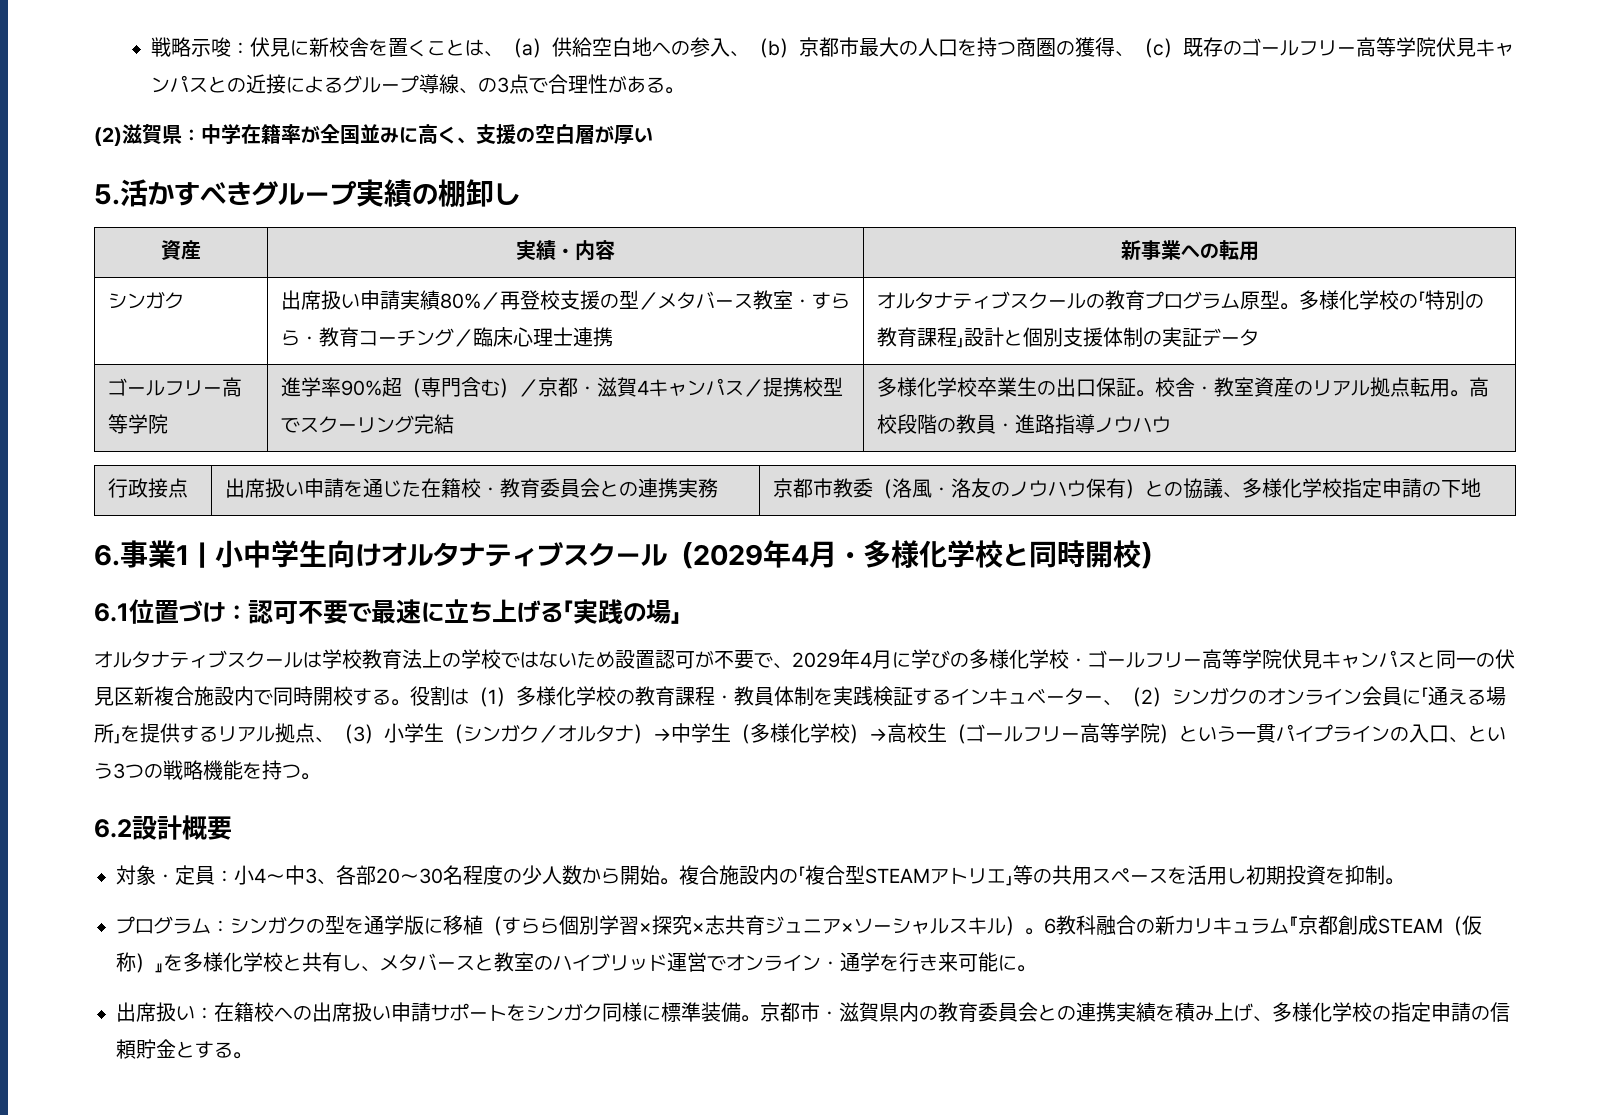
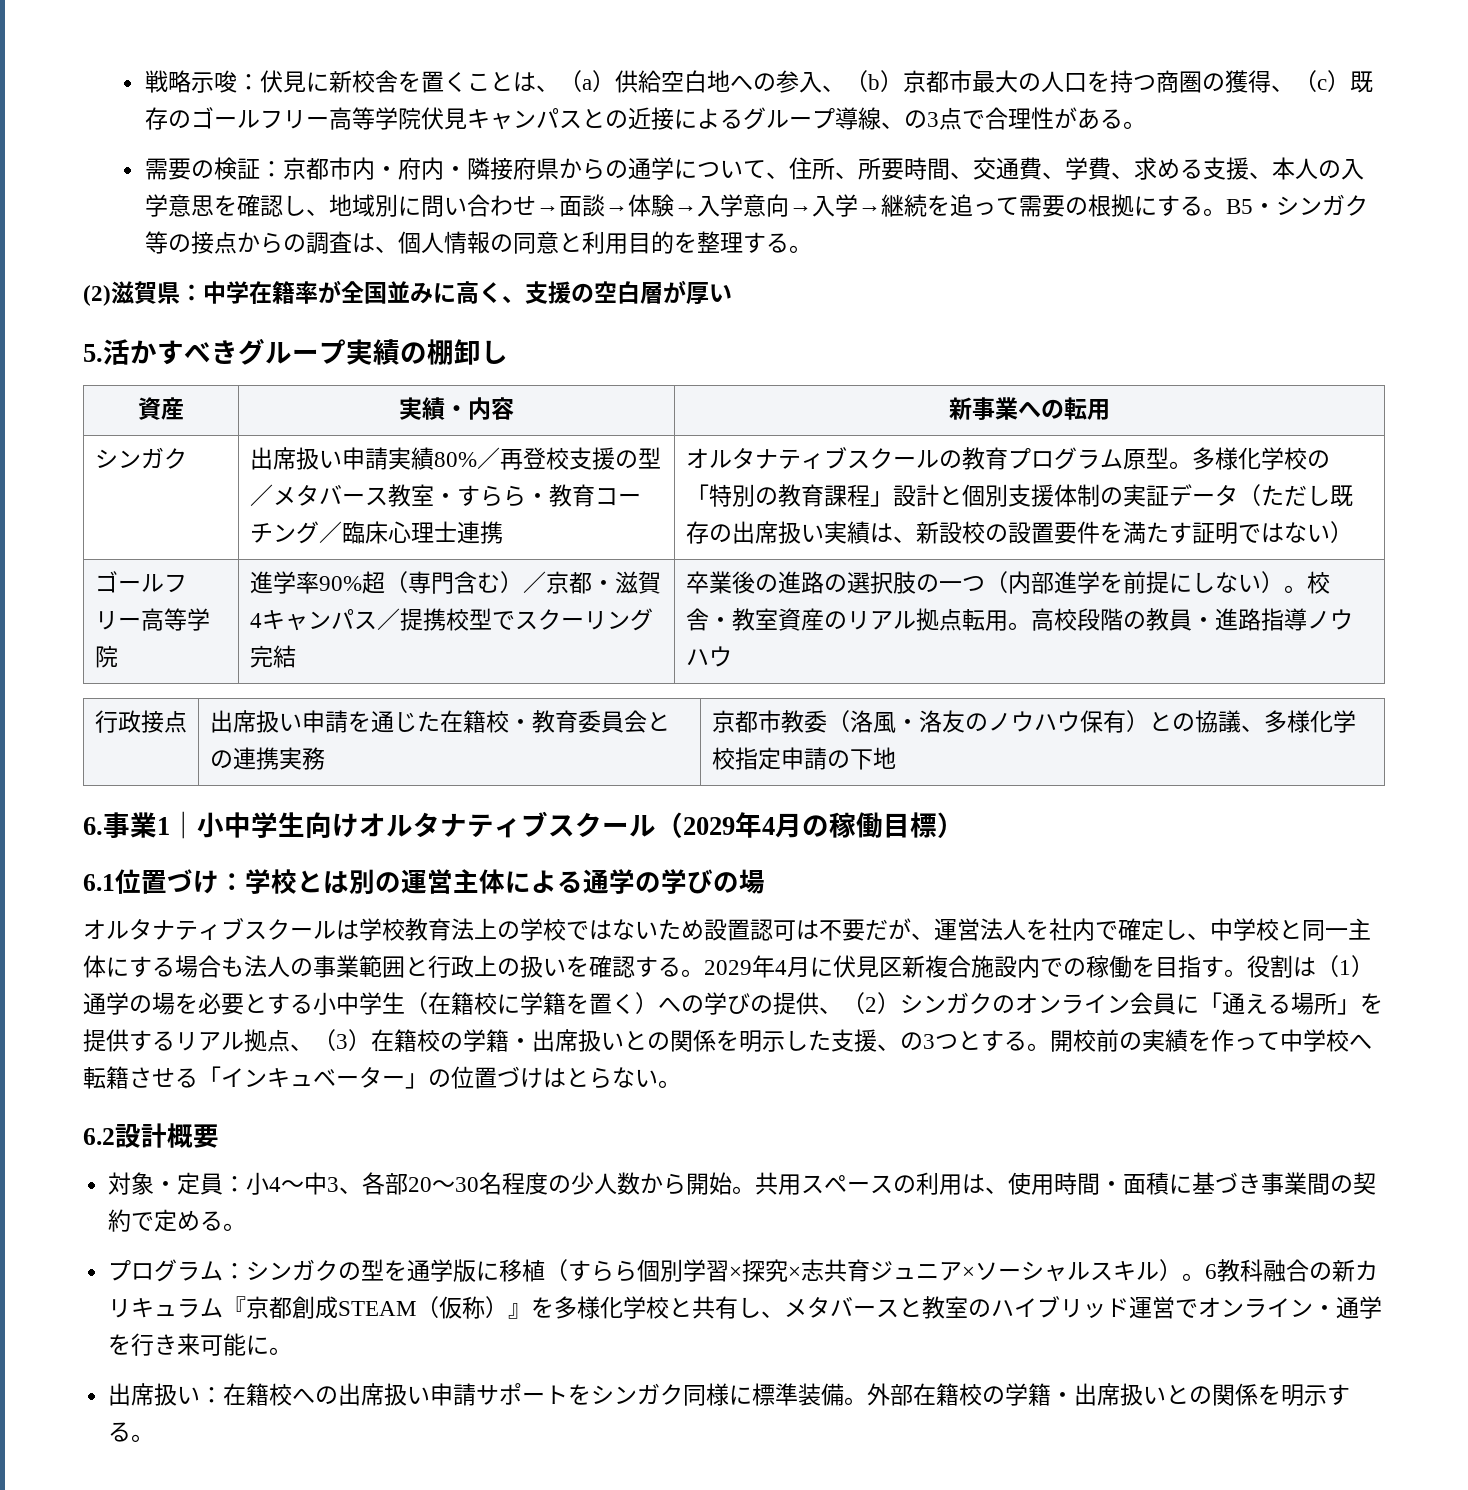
(685, 90) none -> [145,157,1365,180] [145,194,1369,217] [145,231,813,254] // 需要の検証：京都市内・府内・隣接府県からの通学について、住所、所要時間、交通費、学費、求める支援、本人の入学意思を確認し、地域別に問い合わせ→面談→体験→入学意向→入学→継続を追って需要の根拠にする。B5・シンガク等の接点からの調査は、個人情報の同意と利用目的を整理する。
(1259, 337) none -> [1237,484,1353,507] [685,521,1353,544] （ただし既存の出席扱い実績は、新設校の設置要件を満たす証明ではない）
[876,377,1136,397] 多様化学校卒業生の出口保証 -> [685,571,1284,594] 卒業後の進路の選択肢の一つ（内部進学を前提にしない）
[837,540,1141,568] ・多様化学校と同時開校 -> [802,812,937,838] の稼働目標
[248,599,681,624] 認可不要で最速に立ち上げる「実践の場」 -> [245,869,765,895] 学校とは別の運営主体による通学の学びの場
[695,649,1495,669] が不要で、2029年4月に学びの多様化学校・ゴールフリー高等学院伏見キャンパスと同一の -> [796,918,1371,941] [83,955,833,978] は不要だが、運営法人を社内で確定し、中学校と同一主体にする場合も法人の事業範囲と行政上の扱いを確認する。2029年4月に
[273,686,391,706] 同時開校する -> [1063,955,1224,978] の稼働を目指す
[516,686,1103,706] 多様化学校の教育課程・教員体制を実践検証するインキュベーター -> [83,992,819,1015] 通学の場を必要とする小中学生（在籍校に学籍を置く）への学びの提供
[384,723,1506,744] [94,760,301,780] 小学生（シンガク／オルタナ）→中学生（多様化学校）→高校生（ゴールフリー高等学院）という一貫パイプラインの入口、という3つの戦略機能を持つ -> [371,1029,1372,1052] [83,1066,658,1089] 在籍校の学籍・出席扱いとの関係を明示した支援、の3つとする。開校前の実績を作って中学校へ転籍させる「インキュベーター」の位置づけはとらない
[679,865,1385,886] 複合施設内の「複合型STEAMアトリエ」等の共用スペースを活用し初期投資を抑制 -> [755,1172,1377,1195] [108,1209,224,1232] 共用スペースの利用は、使用時間・面積に基づき事業間の契約で定める
[760,1002,1510,1022] [116,1039,195,1059] 京都市・滋賀県内の教育委員会との連携実績を積み上げ、多様化学校の指定申請の信頼貯金と -> [867,1383,1328,1406] 外部在籍校の学籍・出席扱いとの関係を明示

